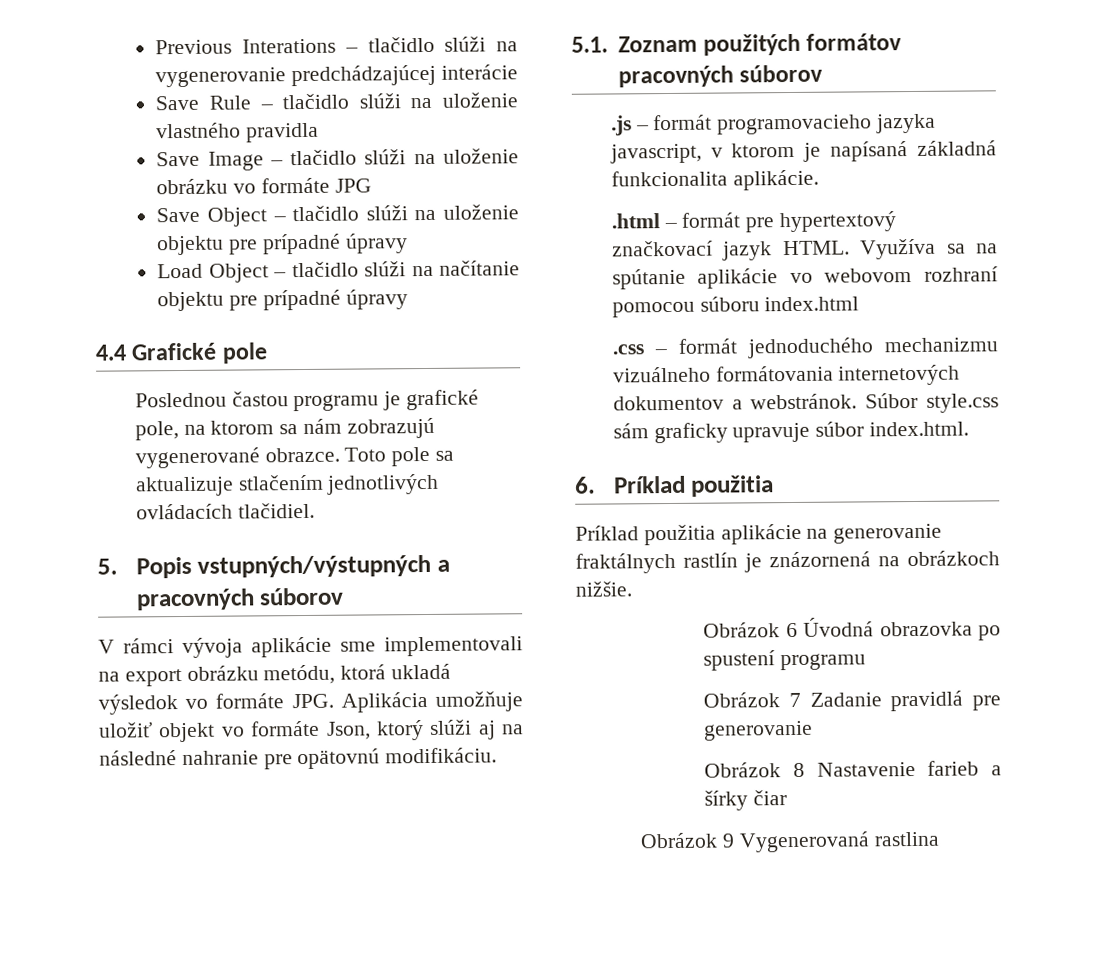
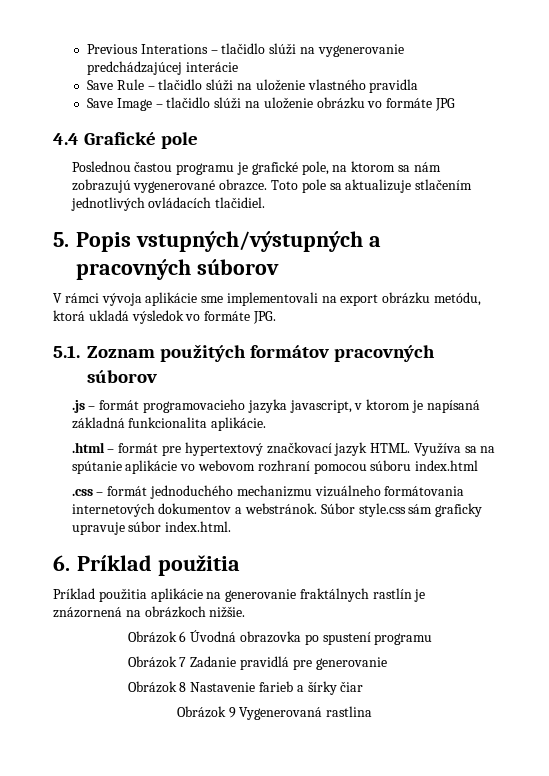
[156,204,519,227] [157,233,408,256] [157,260,520,283] [157,289,408,312] // Save Object – tlačidlo slúži na uloženie objektu pre prípadné úpravy // Load Object – tlačidlo slúži na načítanie objektu pre prípadné úpravy -> (455, 104) none
[340,691,523,713] [98,719,524,743] [99,747,498,770] Aplikácia umožňuje uložiť objekt vo formáte Json, ktorý slúži aj na následné nahranie pre opätovnú modifikáciu. -> (276, 317) none

